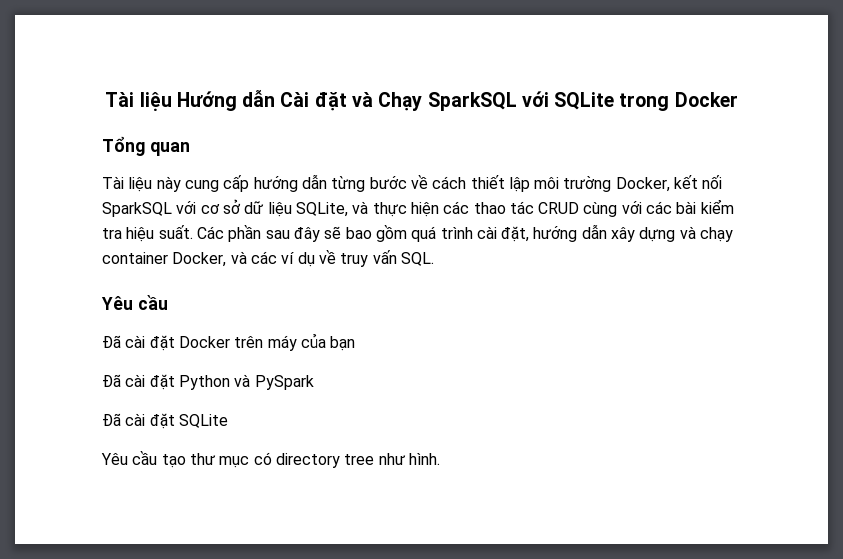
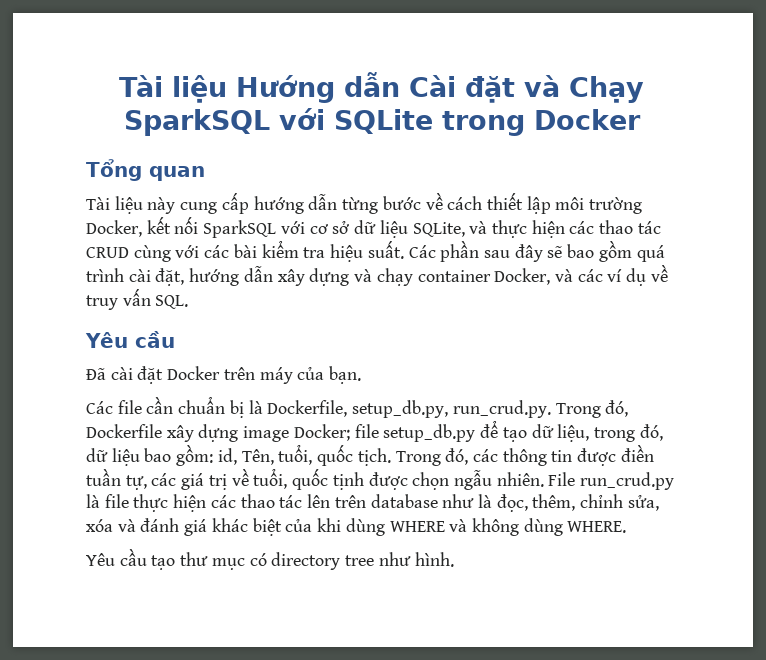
[330,336,356,351] [102,374,314,390] [102,413,228,429] bạn // Đã cài đặt Python và PySpark // Đã cài đặt SQLite -> [329,366,362,384] [86,396,629,418] [86,420,663,442] [86,444,654,466] [86,468,675,490] [86,494,659,512] [86,518,627,536] bạn. // Các file cần chuẩn bị là Dockerfile, setup_db.py, run_crud.py. Trong đó, Dockerfile xây dựng image Docker; file setup_db.py để tạo dữ liệu, trong đó, dữ liệu bao gồm: id, Tên, tuổi, quốc tịch. Trong đó, các thông tin được điền tuần tự, các giá trị về tuổi, quốc tịnh được chọn ngẫu nhiên. File run_crud.py là file thực hiện các thao tác lên trên database như là đọc, thêm, chỉnh sửa, xóa và đánh giá khác biệt của khi dùng WHERE và không dùng WHERE.

